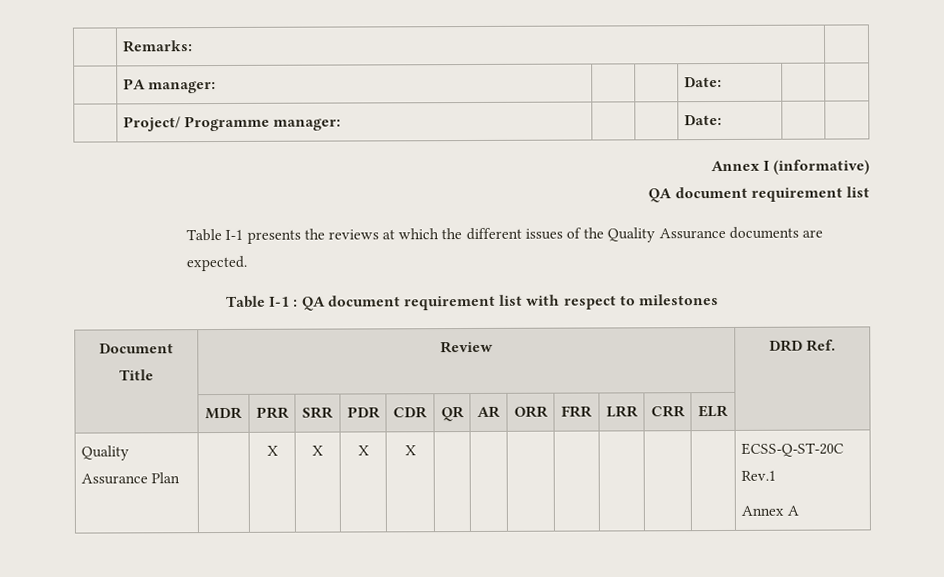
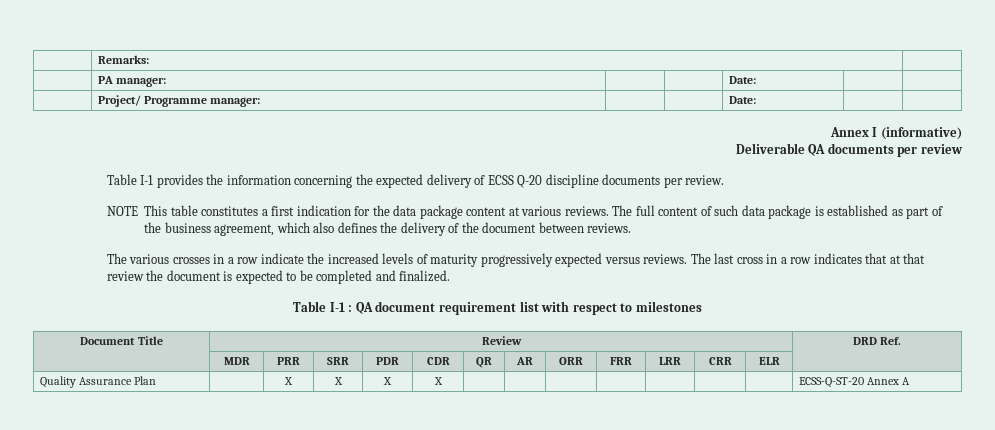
[648,186,870,203] [186,226,823,244] [186,255,248,272] QA document requirement list // Table I-1 presents the reviews at which the different issues of the Quality Assurance documents are expected. -> [735,143,963,157] [106,174,725,188] [106,205,943,219] [144,222,632,236] [106,253,926,267] [106,270,451,284] Deliverable QA documents per review // Table I-1 provides the information concerning the expected delivery of ECSS Q-20 discipline documents per review. // NOTE This table constitutes a first indication for the data package content at various reviews. The full content of such data package is established as part of the business agreement, which also defines the delivery of the document between reviews. // The various crosses in a row indicate the increased levels of maturity progressively expected versus reviews. The last cross in a row indicates that at that review the document is expected to be completed and finalized.
[740,442,844,457] [740,470,776,481] ECSS-Q-ST-20C Rev.1 // -> [798,377,864,388] ECSS-Q-ST-20

